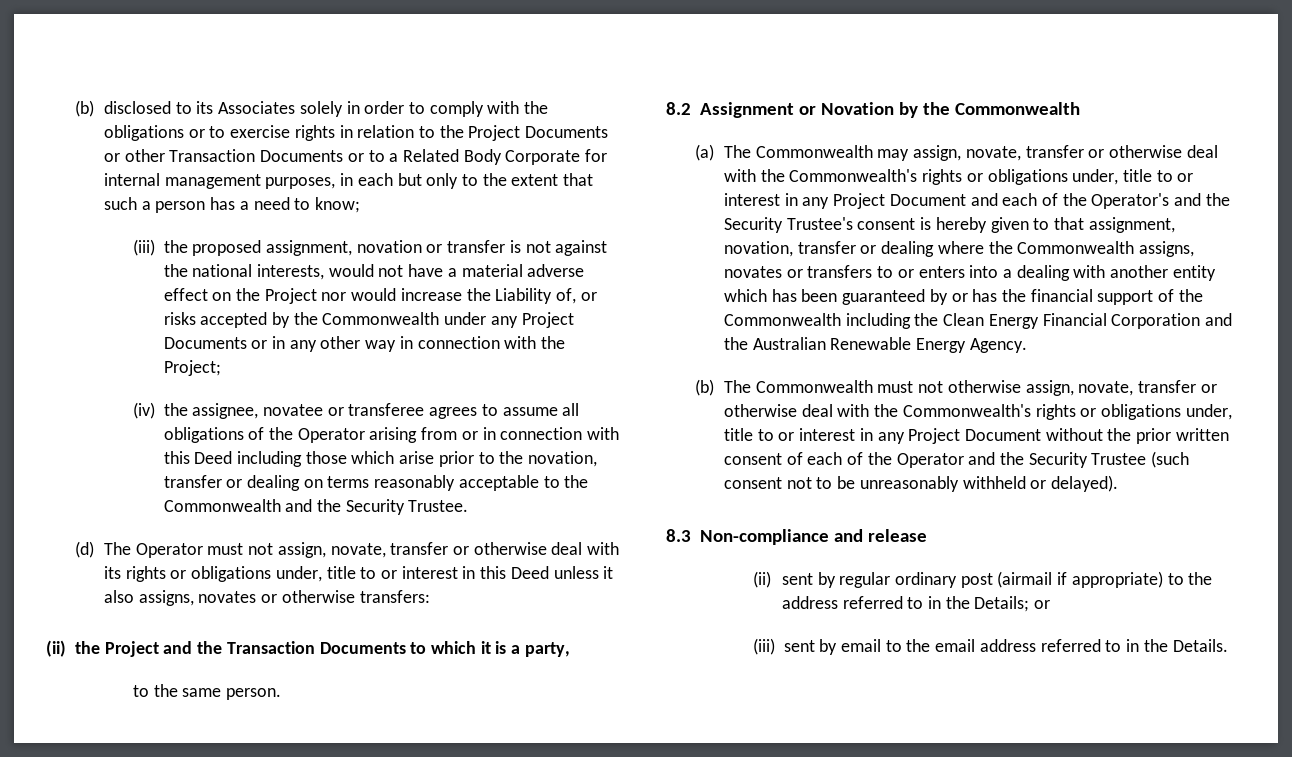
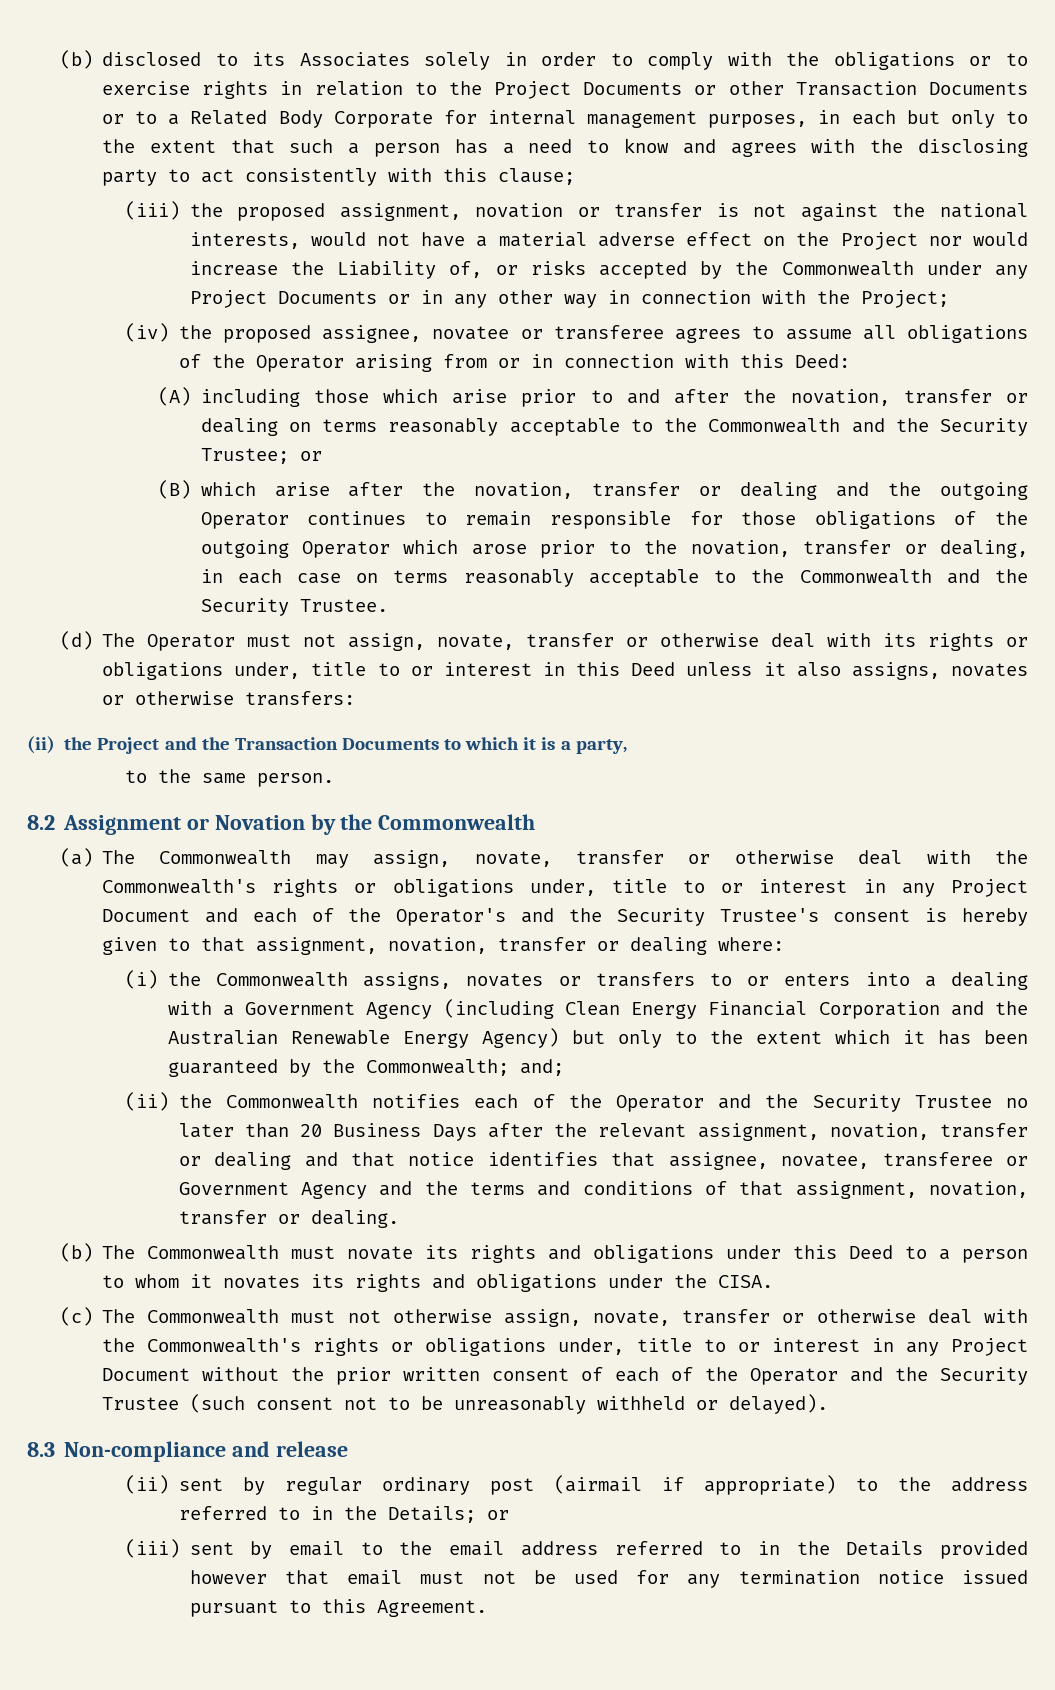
[314,197,360,213] know; -> [624,138,1028,157] [102,168,576,186] know and agrees with the disclosing party to act consistently with this clause;
(188, 409) none -> [222,325,311,343] proposed
[194,451,233,464] Deed -> [794,354,850,368] [158,387,192,406] Deed: // (A)
(495, 458) none -> [626,389,730,404] and after
(405, 507) none -> [200,448,322,464] [158,480,1028,500] [200,511,1028,529] [200,540,1028,558] [200,569,1028,587] [200,598,289,616] Trustee; or // (B) which arise after the novation, transfer or dealing and the outgoing Operator continues to remain responsible for those obligations of the outgoing Operator which arose prior to the novation, transfer or dealing, in each case on terms reasonably acceptable to the Commonwealth and the Security
[937,241,984,254] where -> [718,937,785,951] [125,970,159,989] where: // (i)
[1110,265,1216,281] [723,289,1203,305] [723,313,939,329] another entity which has been guaranteed by or has the financial support of the Commonwealth including the -> [222,999,554,1019] a Government Agency (including
[969,338,1027,353] [694,379,714,396] Agency. // (b) -> [481,1028,1029,1048] [167,1059,564,1077] [125,1092,1028,1112] [178,1123,1028,1141] [178,1152,1028,1170] [178,1181,1028,1199] [178,1210,399,1228] [59,1243,1029,1263] [102,1274,774,1292] [59,1307,93,1326] Agency) but only to the extent which it has been guaranteed by the Commonwealth; and; // (ii) the Commonwealth notifies each of the Operator and the Security Trustee no later than 20 Business Days after the relevant assignment, novation, transfer or dealing and that notice identifies that assignee, novatee, transferee or Government Agency and the terms and conditions of that assignment, novation, transfer or dealing. // (b) The Commonwealth must novate its rights and obligations under this Deed to a person to whom it novates its rights and obligations under the CISA. // (c)
[1172,639,1228,652] Details. -> [846,1541,1028,1559] [189,1570,1028,1588] [189,1599,487,1617] Details provided however that email must not be used for any termination notice issued pursuant to this Agreement.

